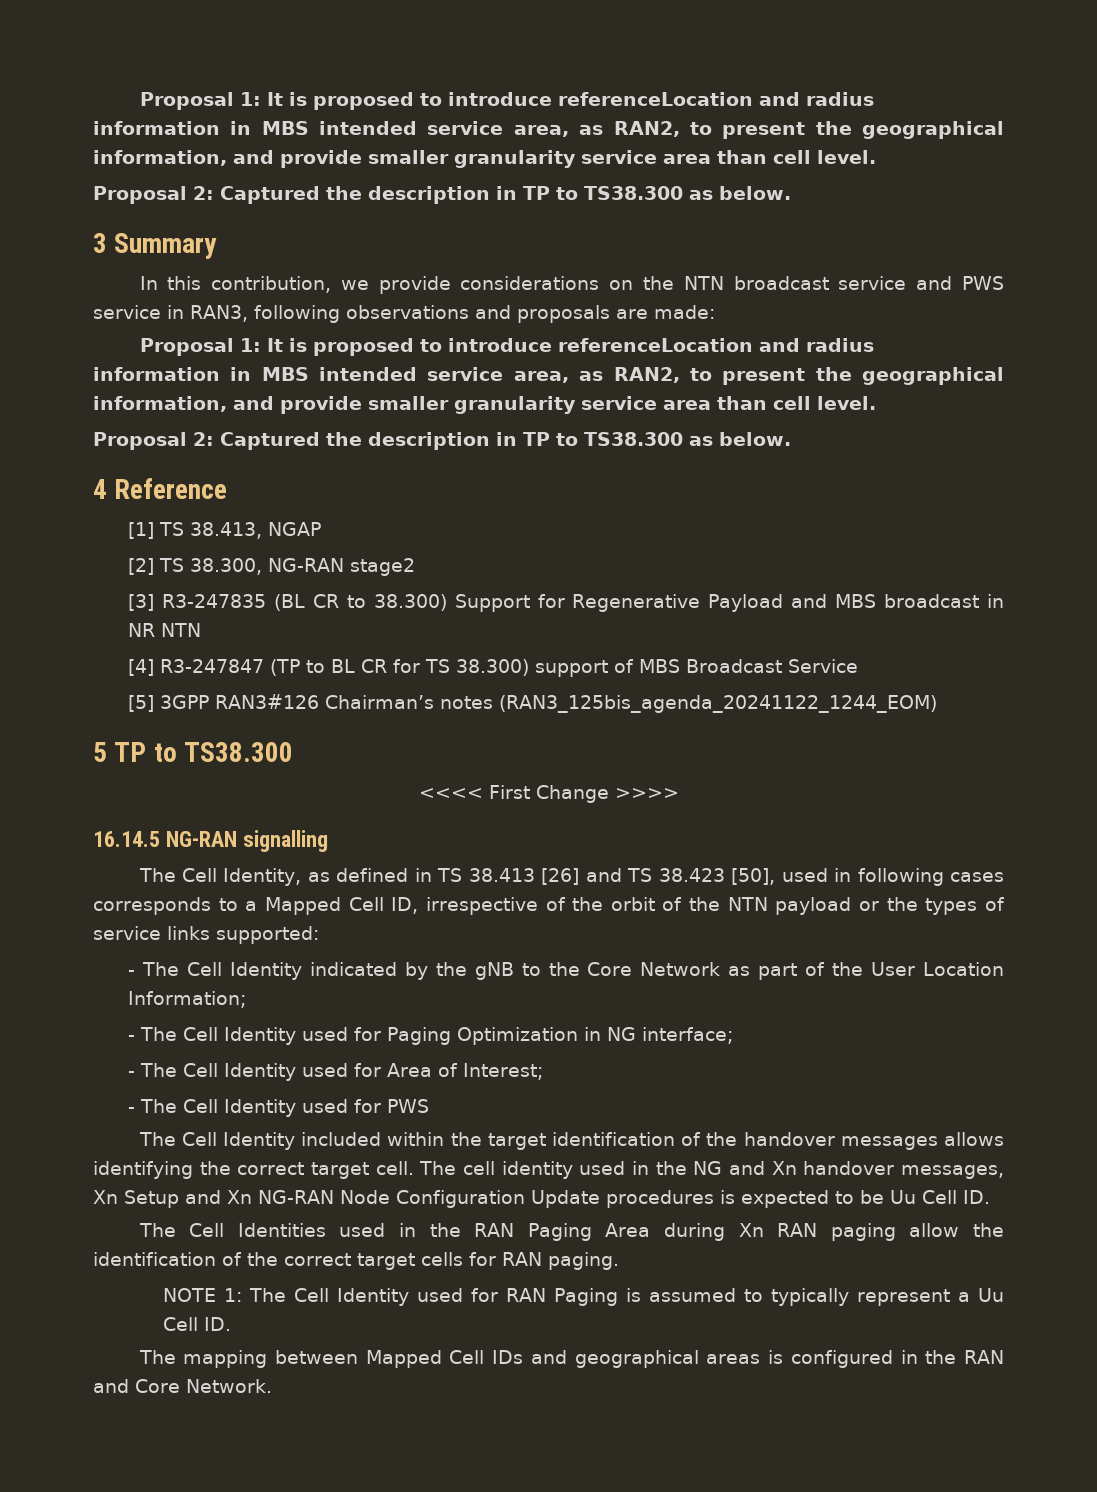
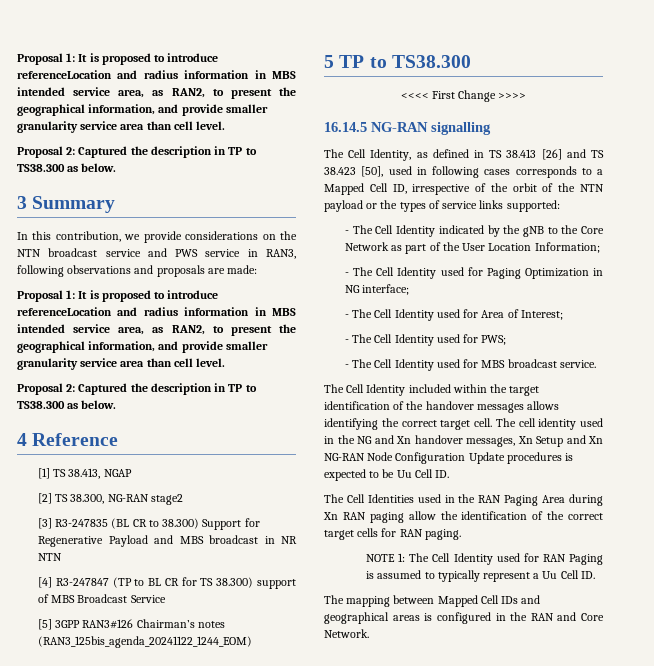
[387,1099,430,1113] PWS -> [481,335,507,345] [345,359,596,371] PWS; // - The Cell Identity used for MBS broadcast service.

